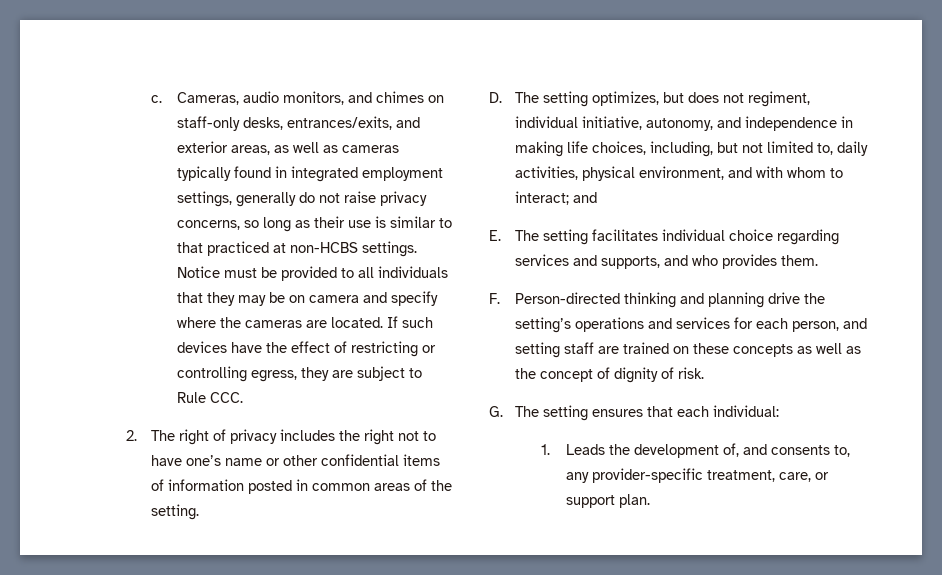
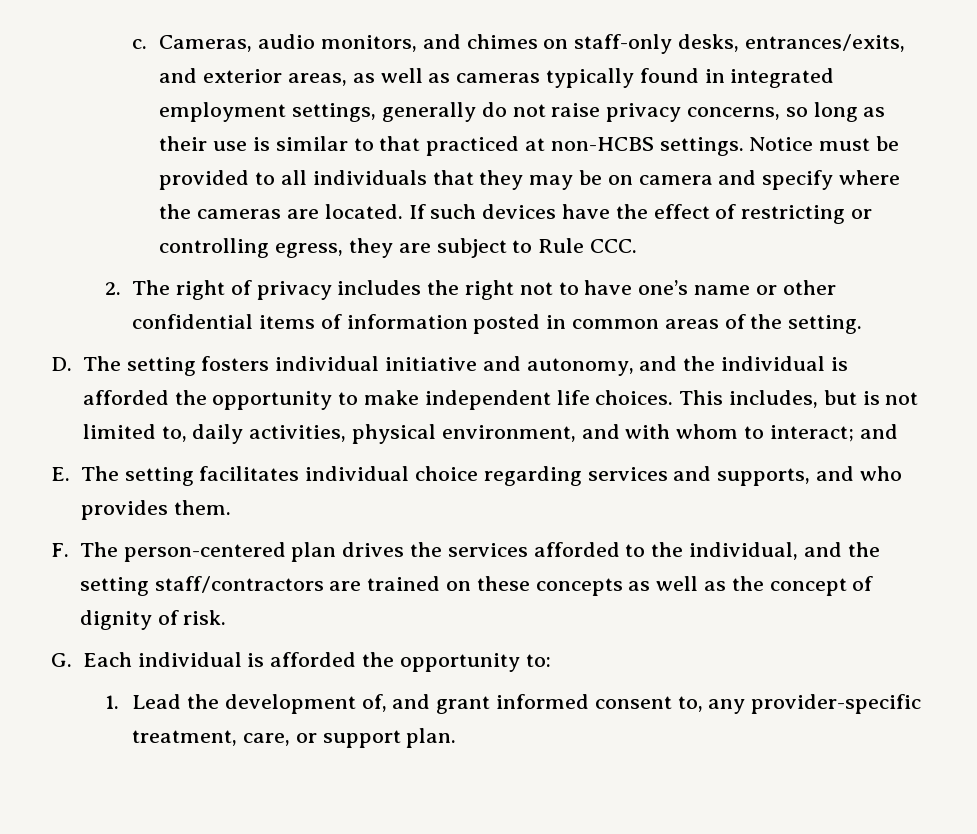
[591,91,810,107] [514,116,853,131] [514,141,738,157] optimizes, but does not regiment, individual initiative, autonomy, and independence in making life choices, including, but -> [201,356,848,376] [82,390,880,410] fosters individual initiative and autonomy, and the individual is afforded the opportunity to make independent life choices. This includes, but is
[514,292,825,308] [514,317,867,333] [514,342,594,358] Person-directed thinking and planning drive the setting’s operations and services for each person, and setting staff -> [79,542,880,562] [79,576,324,596] The person-centered plan drives the services afforded to the individual, and the setting staff/contractors
[514,405,779,421] The setting ensures that each individual: -> [82,652,551,672] Each individual is afforded the opportunity to:
[566,444,606,455] Leads -> [132,694,182,709] Lead
[771,445,831,455] consents -> [436,694,672,714] grant informed consent

